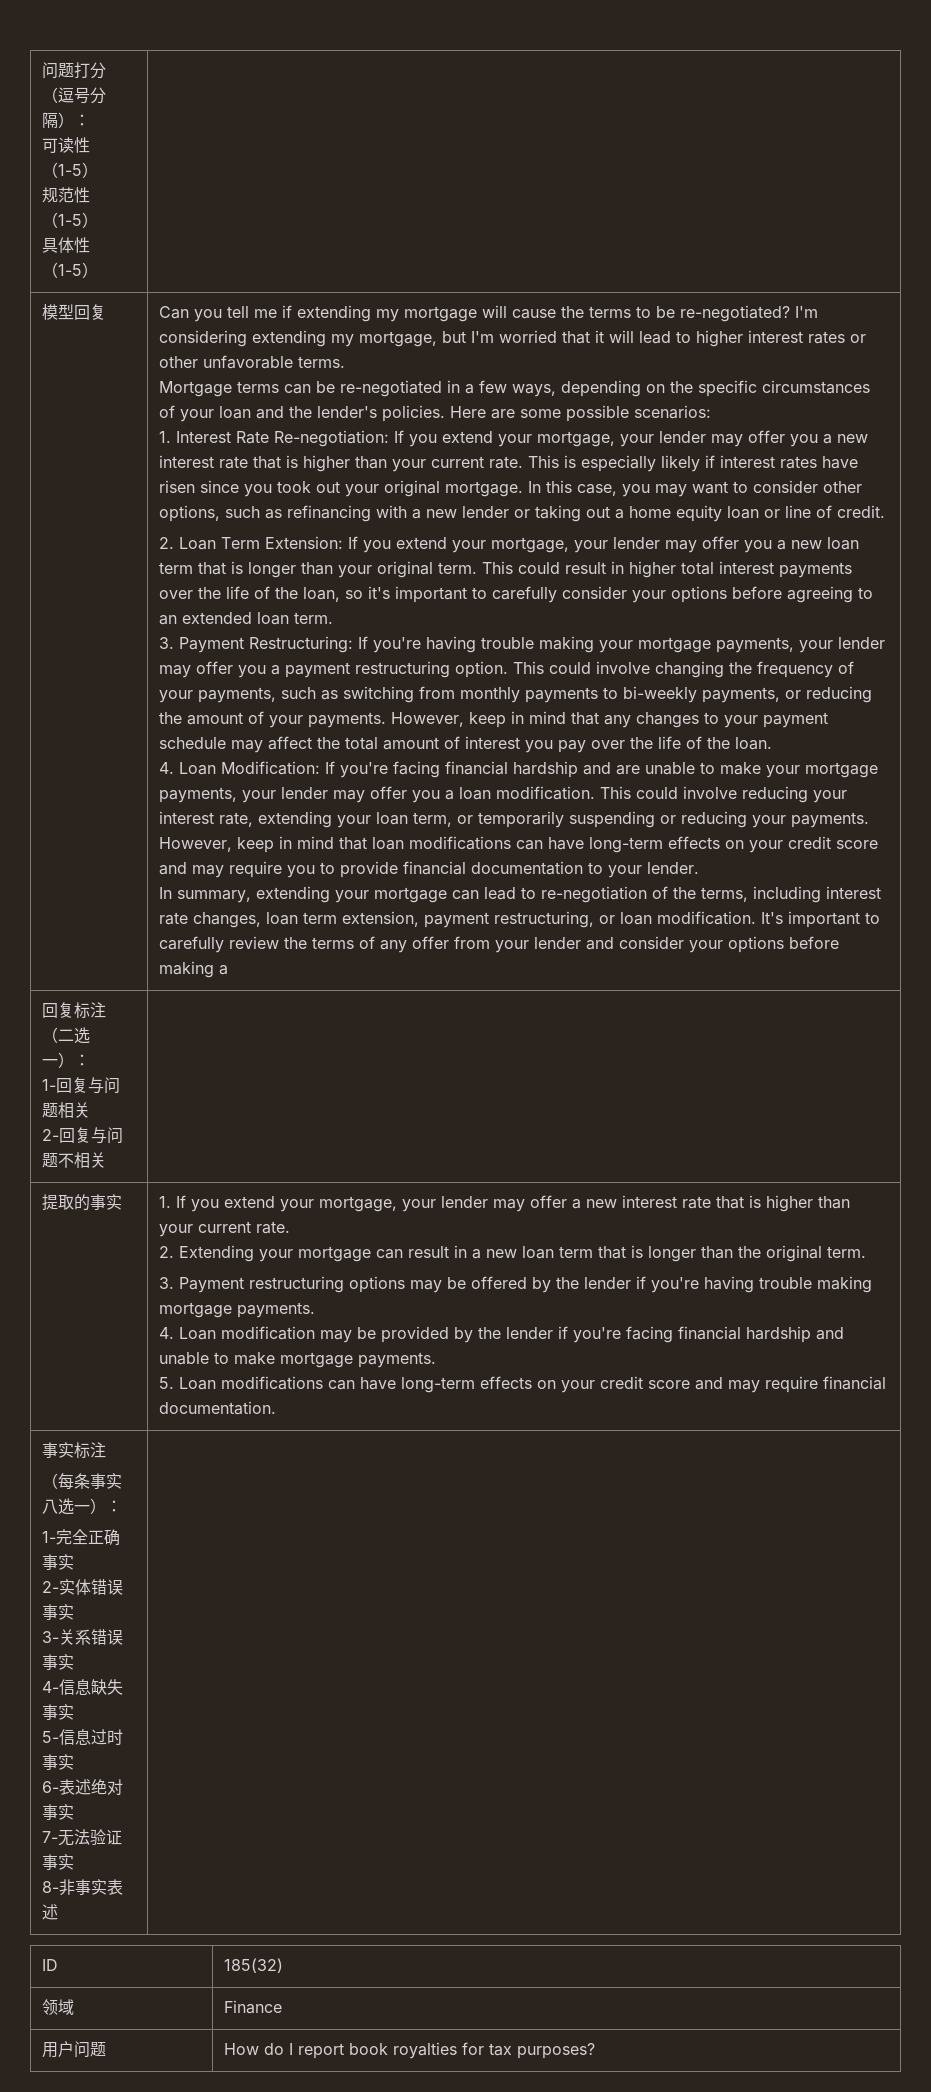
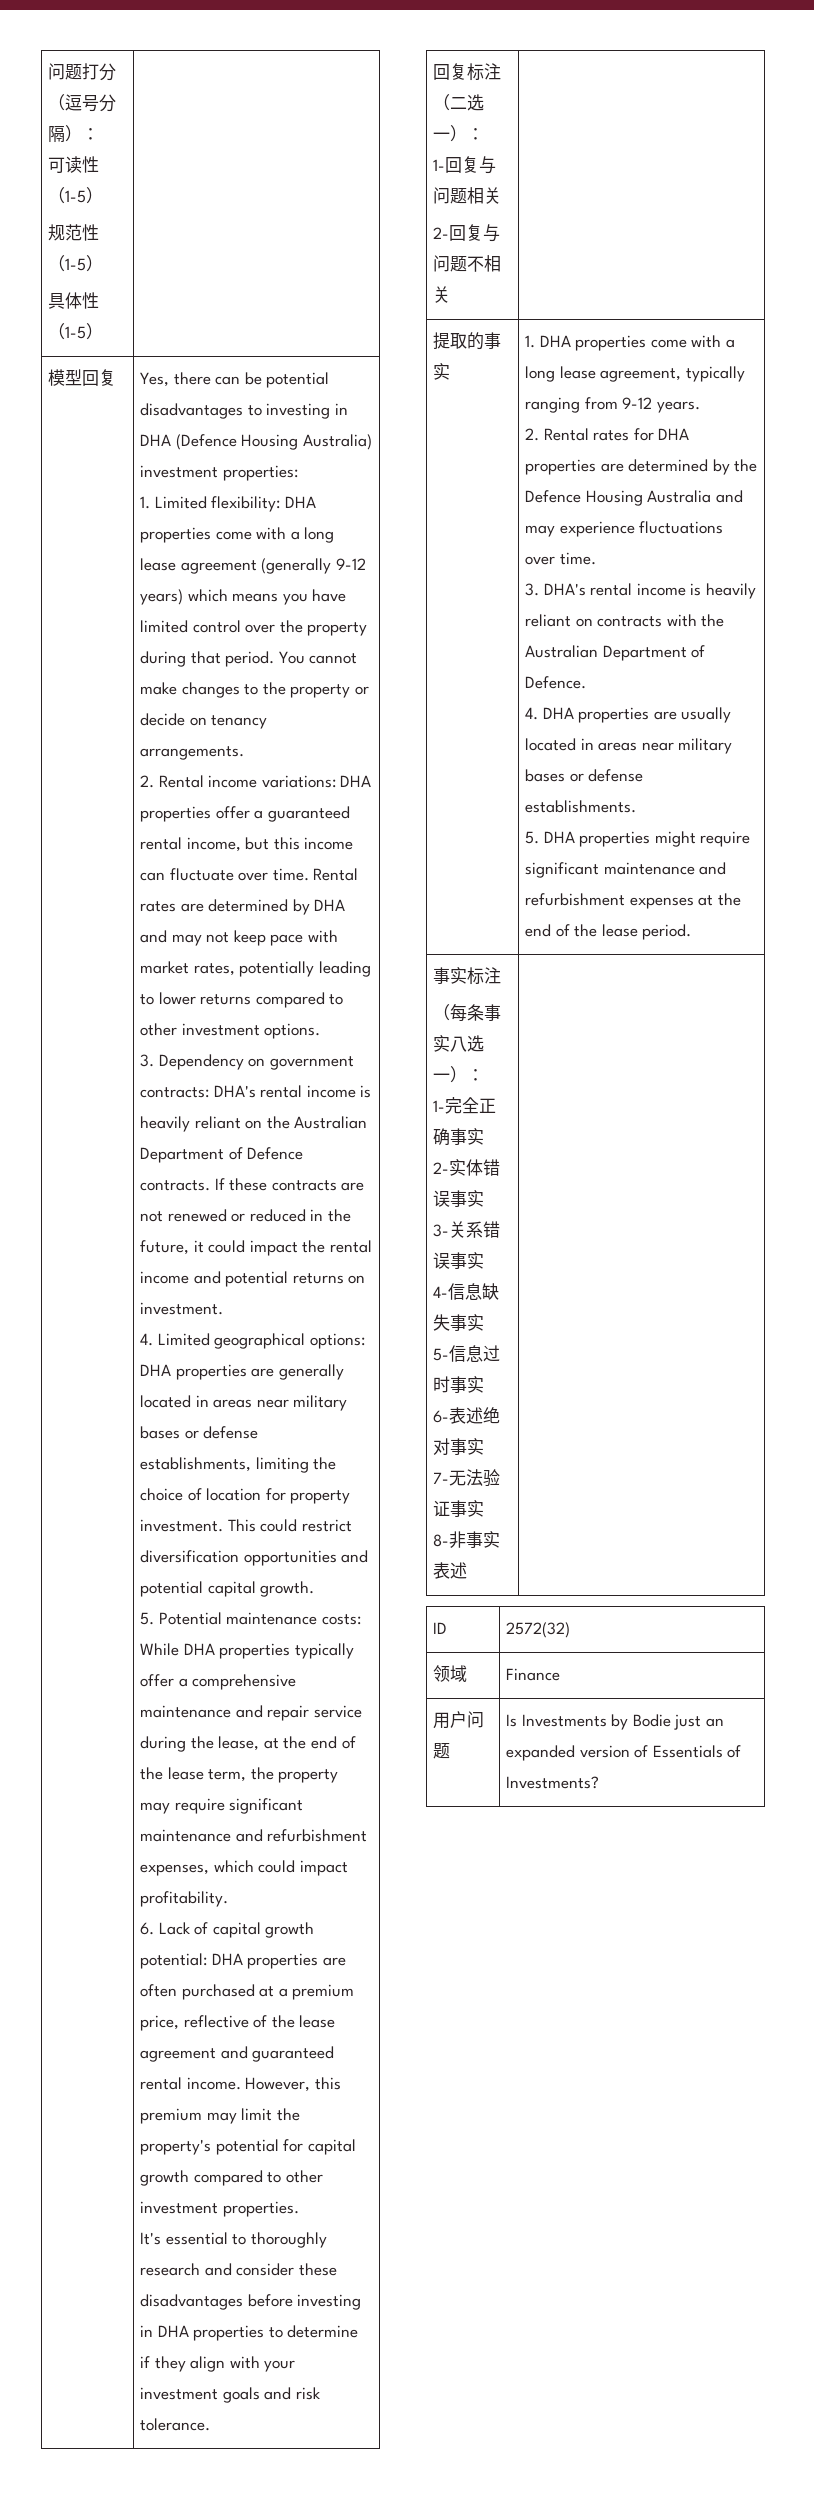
[159,305,819,322] [159,330,867,347] [159,355,346,369] [159,380,871,397] [159,405,712,422] [159,430,869,447] [159,455,859,472] [159,480,863,497] [159,505,886,522] [159,536,860,553] [159,561,853,578] [159,586,874,603] [159,612,334,625] [159,636,886,653] [159,661,855,678] [159,686,873,703] [159,711,829,728] [159,736,773,753] [159,761,879,778] [159,786,848,803] [159,811,870,828] [159,836,879,853] [159,861,700,878] [159,886,882,903] [159,911,881,928] [159,936,840,953] [159,961,229,978] Can you tell me if extending my mortgage will cause the terms to be re-negotiated? I'm considering extending my mortgage, but I'm worried that it will lead to higher interest rates or other unfavorable terms. // Mortgage terms can be re-negotiated in a few ways, depending on the specific circumstances of your loan and the lender's policies. Here are some possible scenarios: // 1. Interest Rate Re-negotiation: If you extend your mortgage, your lender may offer you a new interest rate that is higher than your current rate. This is especially likely if interest rates have risen since you took out your original mortgage. In this case, you may want to consider other options, such as refinancing with a new lender or taking out a home equity loan or line of credit. // 2. Loan Term Extension: If you extend your mortgage, your lender may offer you a new loan term that is longer than your original term. This could result in higher total interest payments over the life of the loan, so it's important to carefully consider your options before agreeing to an extended loan term. // 3. Payment Restructuring: If you're having trouble making your mortgage payments, your lender may offer you a payment restructuring option. This could involve changing the frequency of your payments, such as switching from monthly payments to bi-weekly payments, or reducing the amount of your payments. However, keep in mind that any changes to your payment schedule may affect the total amount of interest you pay over the life of the loan. // 4. Loan Modification: If you're facing financial hardship and are unable to make your mortgage payments, your lender may offer you a loan modification. This could involve reducing your interest rate, extending your loan term, or temporarily suspending or reducing your payments. However, keep in mind that loan modifications can have long-term effects on your credit score and may require you to provide financial documentation to your lender. // In summary, extending your mortgage can lead to re-negotiation of the terms, including interest rate changes, loan term extension, payment restructuring, or loan modification. It's important to carefully review the terms of any offer from your lender and consider your options before making a -> [140,372,330,388] [140,403,348,419] [140,434,372,450] [140,465,298,481] [140,496,316,512] [140,527,335,543] [140,558,366,574] [140,589,347,605] [140,620,368,636] [140,651,358,667] [140,682,370,698] [140,713,268,729] [140,746,245,760] [140,775,372,788] [140,806,350,822] [140,837,354,852] [140,868,359,881] [140,899,346,915] [140,930,339,946] [140,961,371,977] [140,992,344,1008] [140,1023,321,1039] [140,1054,354,1070] [140,1085,372,1098] [140,1116,368,1132] [140,1147,304,1163] [140,1178,365,1191] [140,1209,352,1222] [140,1240,373,1256] [140,1271,366,1287] [140,1302,224,1315] [140,1333,365,1349] [140,1364,344,1380] [140,1395,348,1411] [140,1426,259,1439] [140,1457,337,1473] [140,1488,351,1504] [140,1519,352,1532] [140,1550,369,1566] [140,1581,315,1597] [140,1612,361,1625] [140,1643,354,1659] [140,1674,297,1690] [140,1705,362,1721] [140,1736,356,1752] [140,1767,339,1783] [140,1798,304,1814] [140,1829,368,1842] [140,1860,348,1876] [140,1891,229,1907] [140,1922,315,1938] [140,1953,346,1969] [140,1984,355,2000] [140,2015,336,2031] [140,2046,335,2062] [140,2077,341,2092] [140,2108,300,2124] [140,2139,356,2155] [140,2170,323,2186] [140,2201,299,2217] [140,2232,327,2248] [140,2263,337,2276] [140,2294,362,2310] [140,2325,359,2341] [140,2356,296,2372] [140,2387,320,2403] [140,2418,211,2431] Yes, there can be potential disadvantages to investing in DHA (Defence Housing Australia) investment properties: // 1. Limited flexibility: DHA properties come with a long lease agreement (generally 9-12 years) which means you have limited control over the property during that period. You cannot make changes to the property or decide on tenancy arrangements. // 2. Rental income variations: DHA properties offer a guaranteed rental income, but this income can fluctuate over time. Rental rates are determined by DHA and may not keep pace with market rates, potentially leading to lower returns compared to other investment options. // 3. Dependency on government contracts: DHA's rental income is heavily reliant on the Australian Department of Defence contracts. If these contracts are not renewed or reduced in the future, it could impact the rental income and potential returns on investment. // 4. Limited geographical options: DHA properties are generally located in areas near military bases or defense establishments, limiting the choice of location for property investment. This could restrict diversification opportunities and potential capital growth. // 5. Potential maintenance costs: While DHA properties typically offer a comprehensive maintenance and repair service during the lease, at the end of the lease term, the property may require significant maintenance and refurbishment expenses, which could impact profitability. // 6. Lack of capital growth potential: DHA properties are often purchased at a premium price, reflective of the lease agreement and guaranteed rental income. However, this premium may limit the property's potential for capital growth compared to other investment properties. // It's essential to thoroughly research and consider these disadvantages before investing in DHA properties to determine if they align with your investment goals and risk tolerance.
[176,1195,851,1212] [159,1221,291,1237] [159,1245,867,1262] [159,1276,873,1293] [159,1302,316,1318] [159,1326,845,1343] [159,1352,437,1368] [159,1376,887,1393] [159,1401,277,1415] If you extend your mortgage, your lender may offer a new interest rate that is higher than your current rate. // 2. Extending your mortgage can result in a new loan term that is longer than the original term. // 3. Payment restructuring options may be offered by the lender if you're having trouble making mortgage payments. // 4. Loan modification may be provided by the lender if you're facing financial hardship and unable to make mortgage payments. // 5. Loan modifications can have long-term effects on your credit score and may require financial documentation. -> [539,335,736,351] [525,366,745,382] [525,397,700,413] [525,428,690,441] [525,459,758,475] [525,490,743,506] [525,521,724,537] [525,552,596,565] [525,583,757,599] [525,614,725,627] [525,645,706,661] [525,676,587,689] [525,707,732,723] [525,738,733,754] [525,769,644,782] [525,800,637,813] [525,831,751,847] [525,862,727,878] [525,893,741,909] [525,924,692,940] DHA properties come with a long lease agreement, typically ranging from 9-12 years. // 2. Rental rates for DHA properties are determined by the Defence Housing Australia and may experience fluctuations over time. // 3. DHA's rental income is heavily reliant on contracts with the Australian Department of Defence. // 4. DHA properties are usually located in areas near military bases or defense establishments. // 5. DHA properties might require significant maintenance and refurbishment expenses at the end of the lease period.
[224,1958,284,1973] 185(32) -> [506,1622,571,1638] 2572(32)
[224,2042,596,2059] How do I report book royalties for tax purposes? -> [506,1714,725,1730] [506,1745,742,1761] [506,1776,600,1789] Is Investments by Bodie just an expanded version of Essentials of Investments?

